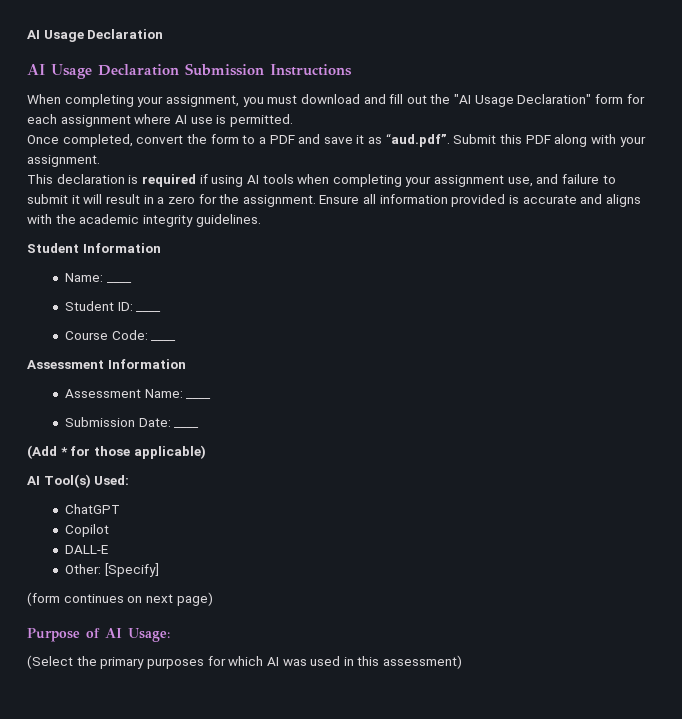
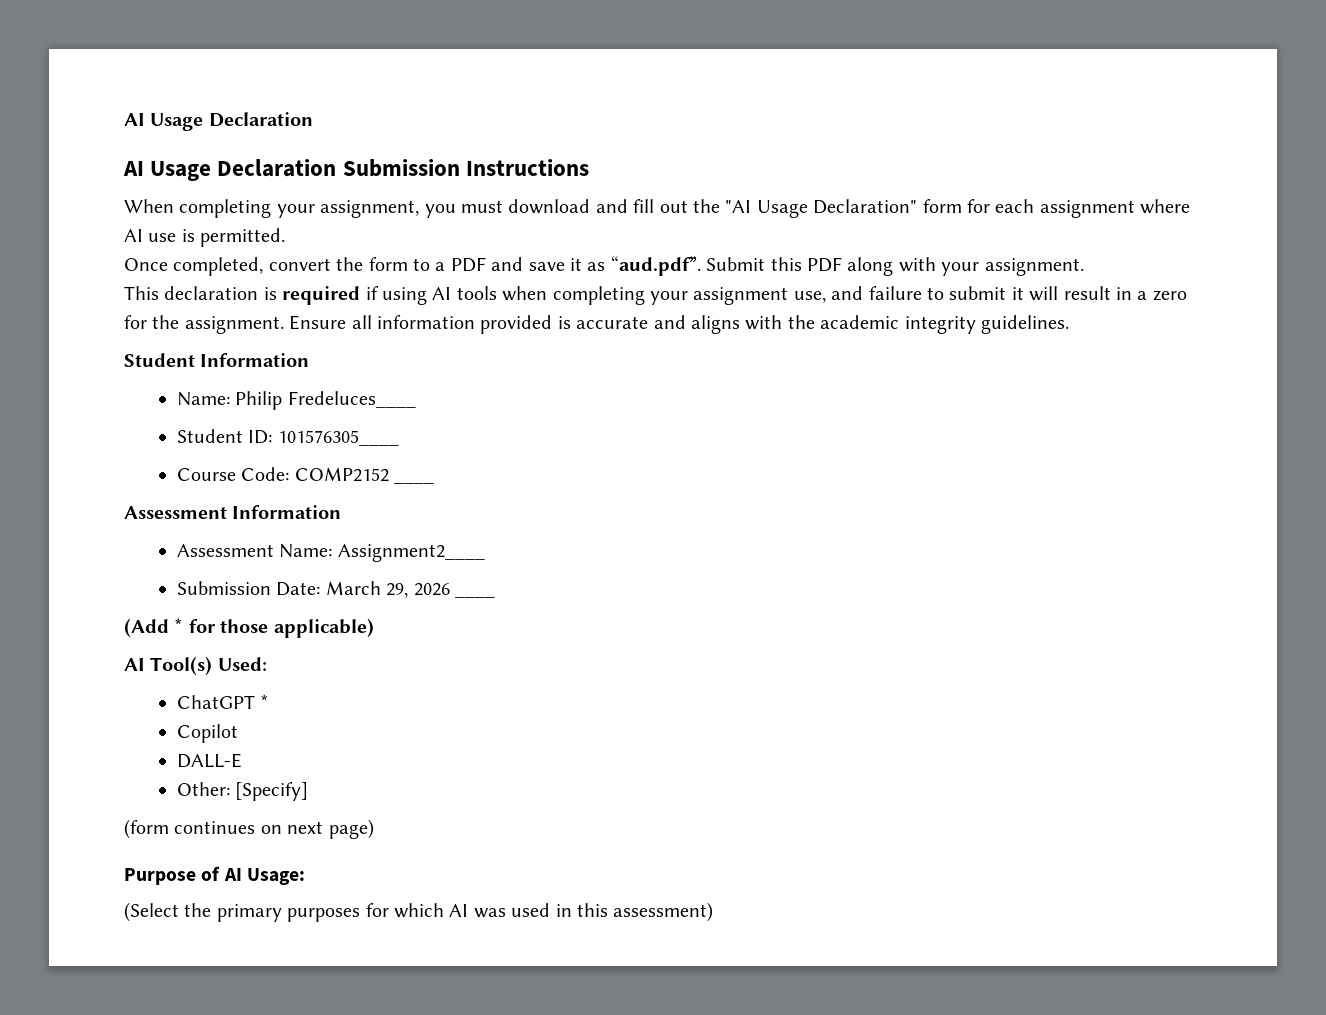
[106,282,132,283] ____ -> [235,391,416,410] Philip Fredeluces____
[136,311,162,312] ____ -> [277,430,399,446] 101576305____
(148, 335) none -> [294,467,389,482] COMP2152
[186,398,212,399] ____ -> [337,544,485,562] Assignment2____
(171, 422) none -> [325,581,450,598] March 29, 2026
(120, 509) none -> [260,694,270,709] *

